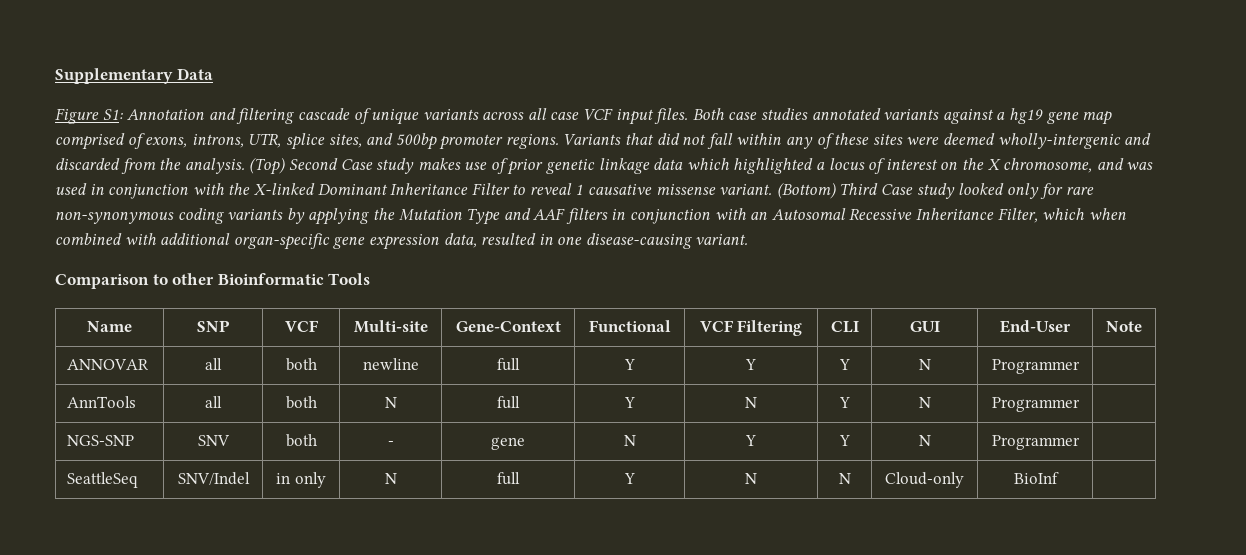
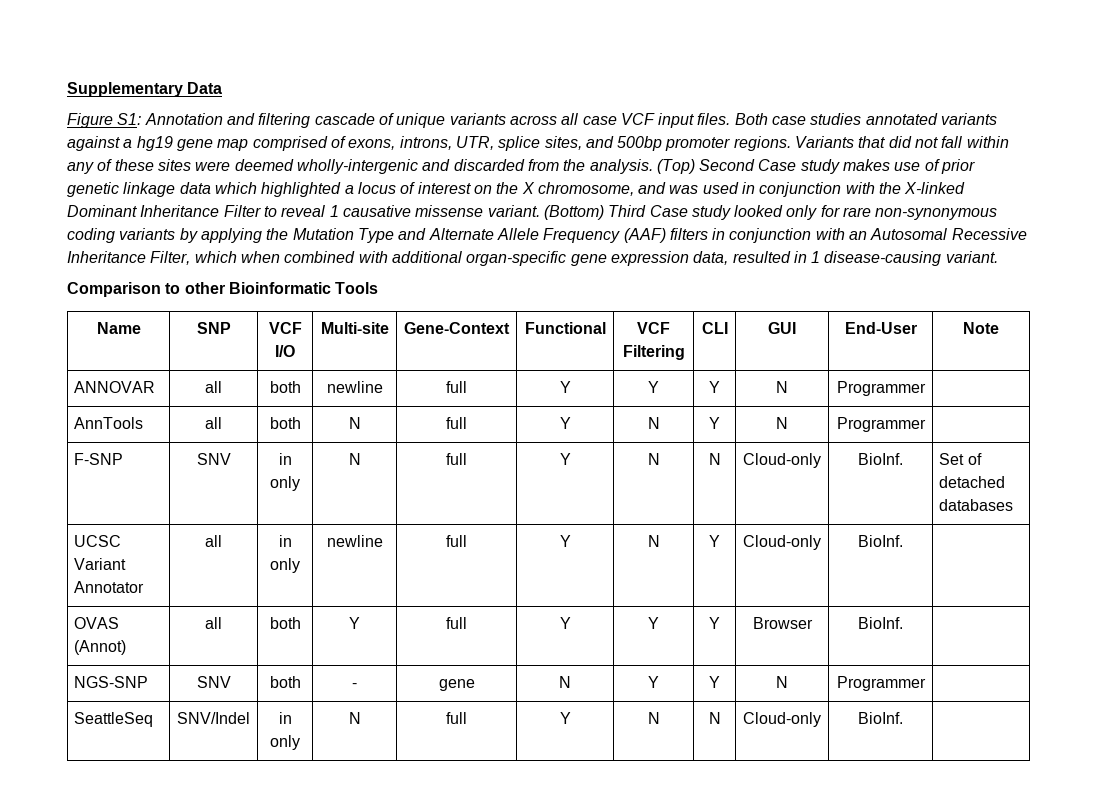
[533,208,566,220] AAF -> [428,228,666,243] Alternate Allele Frequency (AAF)
[557,237,583,245] one -> [811,251,821,263] 1
(319, 326) none -> [275,345,295,357] I/O
(1080, 404) none -> [74,453,124,465] [196,453,231,465] [278,453,292,465] [270,476,300,491] [348,453,361,465] [446,453,467,465] [559,453,571,465] [647,453,660,465] [708,453,721,465] [743,453,822,468] [858,453,904,465] [939,453,982,465] [939,476,1006,488] [939,499,1014,511] [74,535,122,547] [74,558,127,570] [74,581,145,593] [205,535,222,547] [278,535,292,547] [270,558,300,573] [326,535,383,547] [446,535,467,547] [559,535,571,547] [647,535,660,547] [709,535,720,547] [743,535,822,550] [858,535,904,547] [74,617,120,629] [74,640,127,655] [205,617,222,629] [269,617,301,629] [349,617,360,629] [446,617,467,629] [559,617,571,629] [648,617,660,629] [709,617,720,629] [752,617,813,629] [858,617,904,629] // F-SNP | SNV | in only | N | full | Y | N | N | Cloud-only | BioInf. | Set of detached databases // UCSC Variant Annotator | all | in only | newline | full | Y | N | Y | Cloud-only | BioInf. | // OVAS (Annot) | all | both | Y | full | Y | Y | Y | Browser | BioInf. |
[1013,472,1059,484] BioInf -> [858,712,904,724] BioInf.

